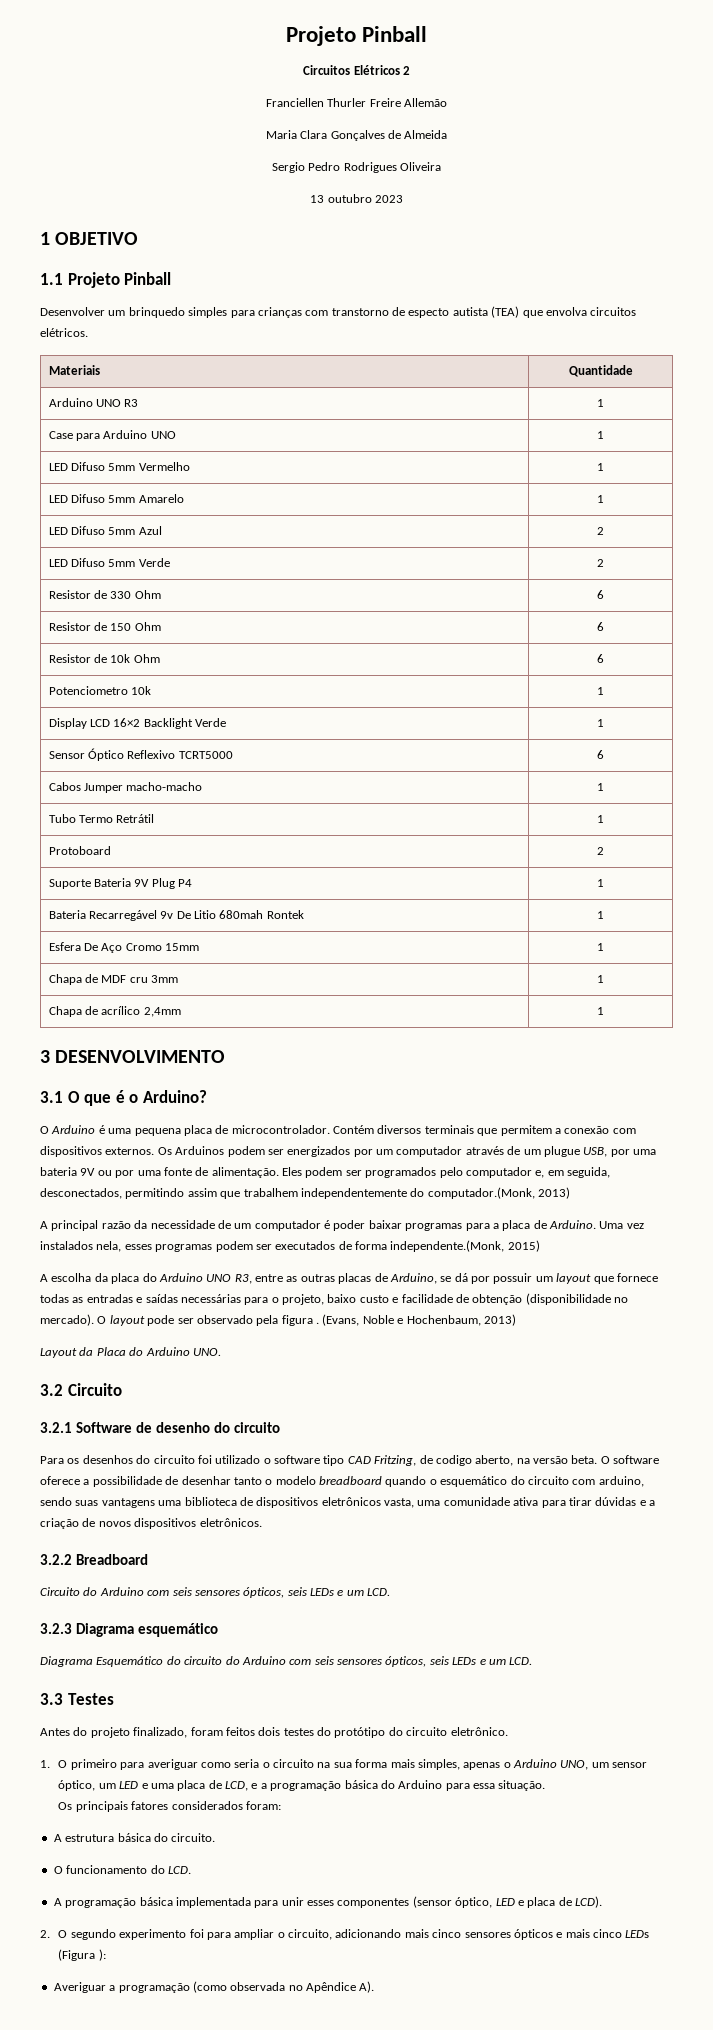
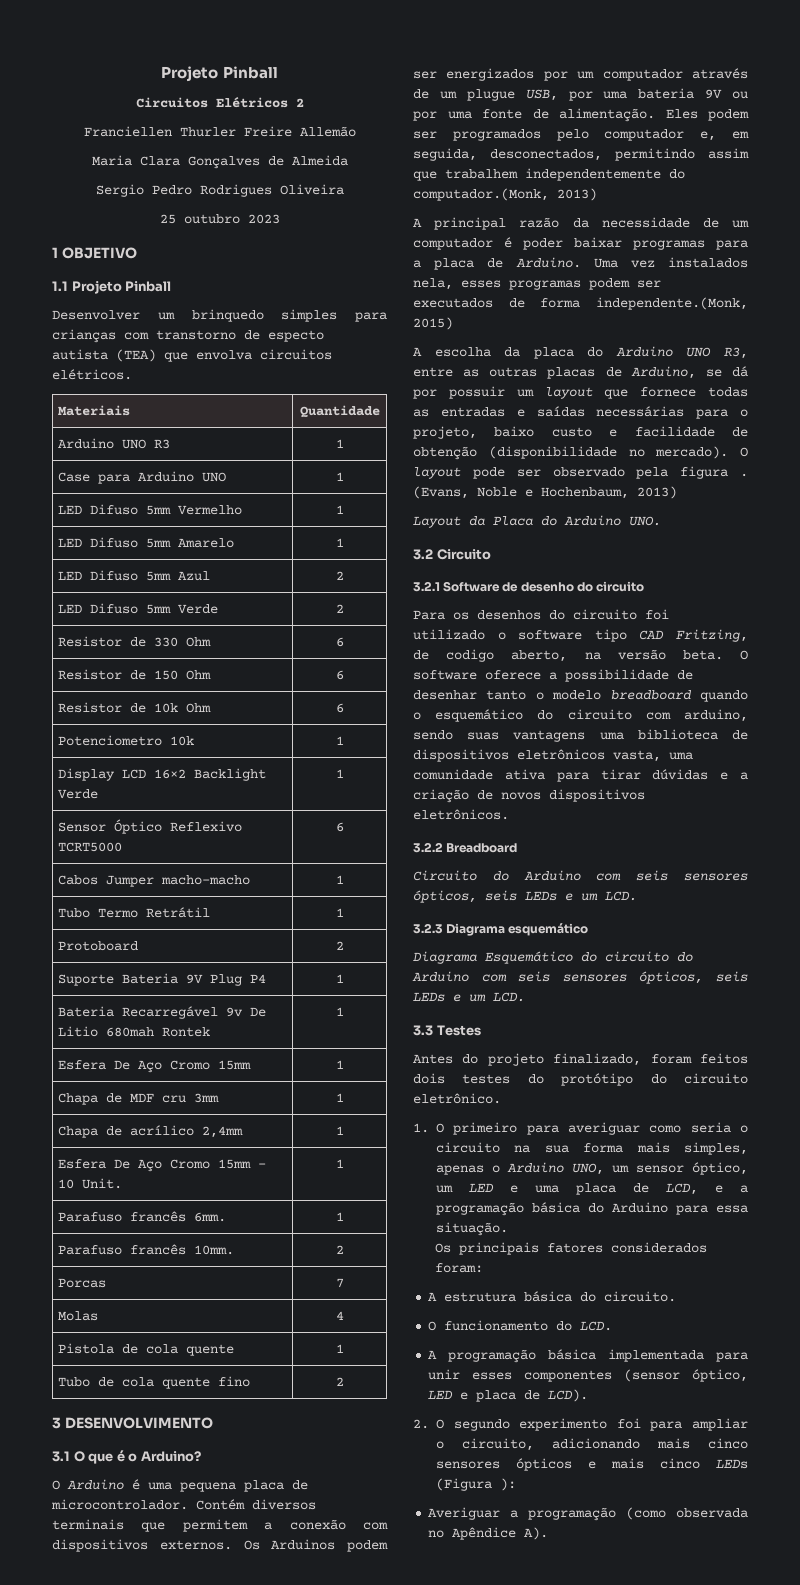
[310,195,325,203] 13 -> [159,214,176,224] 25
(604, 1011) none -> [58,1159,267,1172] [58,1178,123,1189] [335,1159,344,1168] [58,1211,227,1222] [335,1212,344,1221] [58,1244,235,1255] [335,1245,344,1254] [58,1278,107,1288] [335,1278,344,1288] [58,1311,99,1321] [335,1311,344,1320] [58,1343,235,1356] [335,1344,344,1353] [58,1376,251,1389] [335,1377,344,1386] // Esfera De Aço Cromo 15mm - 10 Unit. | 1 // Parafuso francês 6mm. | 1 // Parafuso francês 10mm. | 2 // Porcas | 7 // Molas | 4 // Pistola de cola quente | 1 // Tubo de cola quente fino | 2

